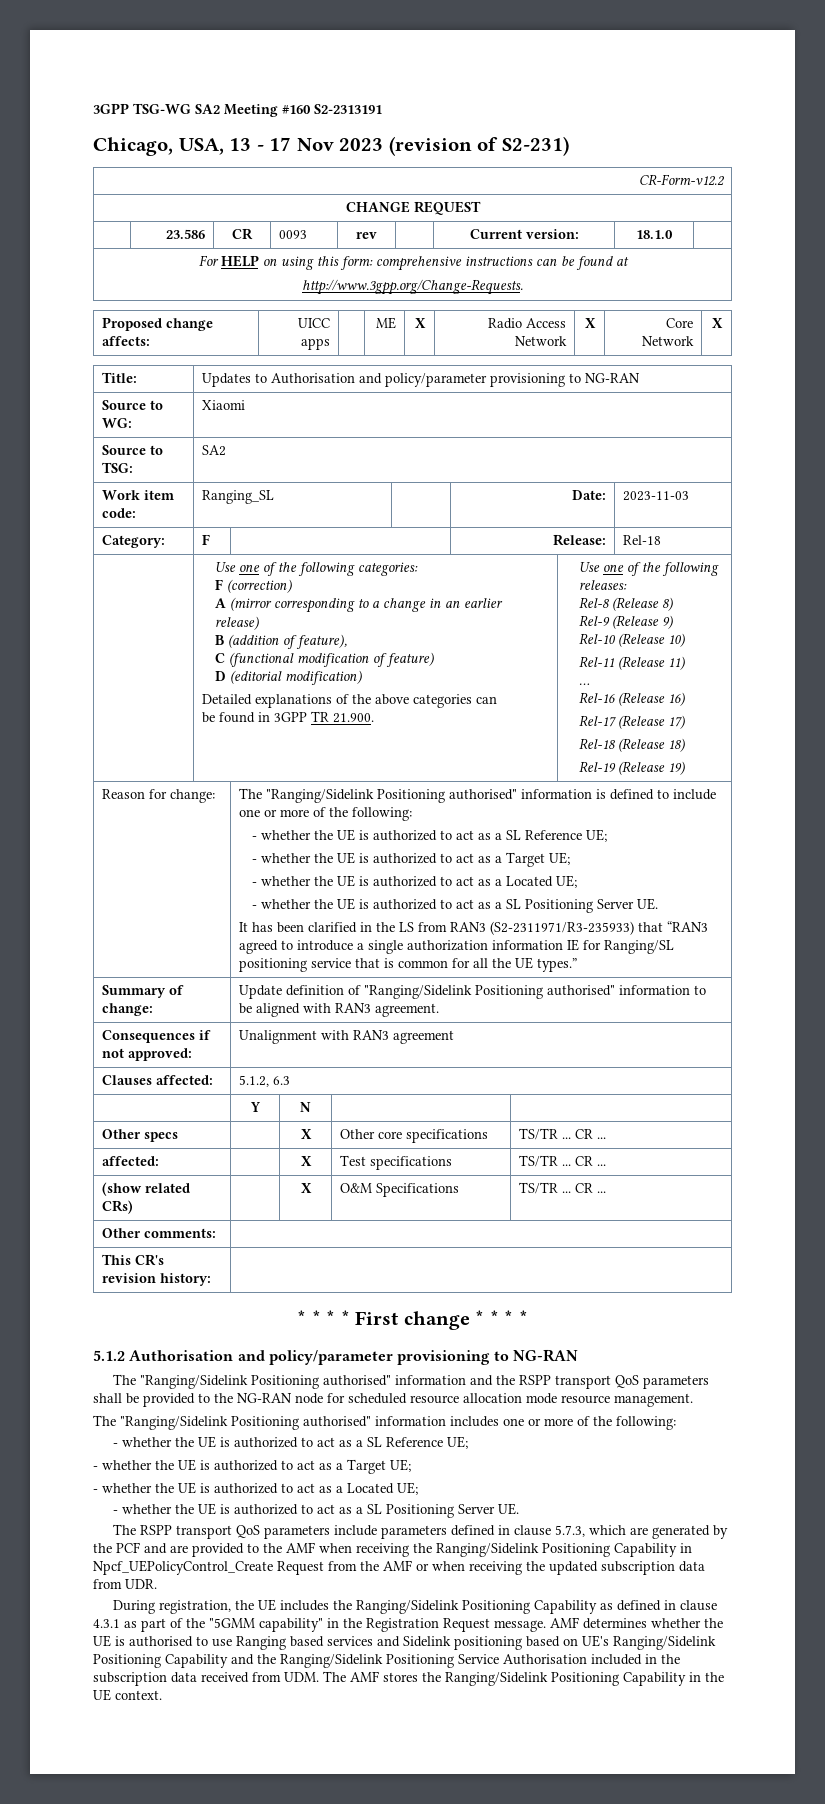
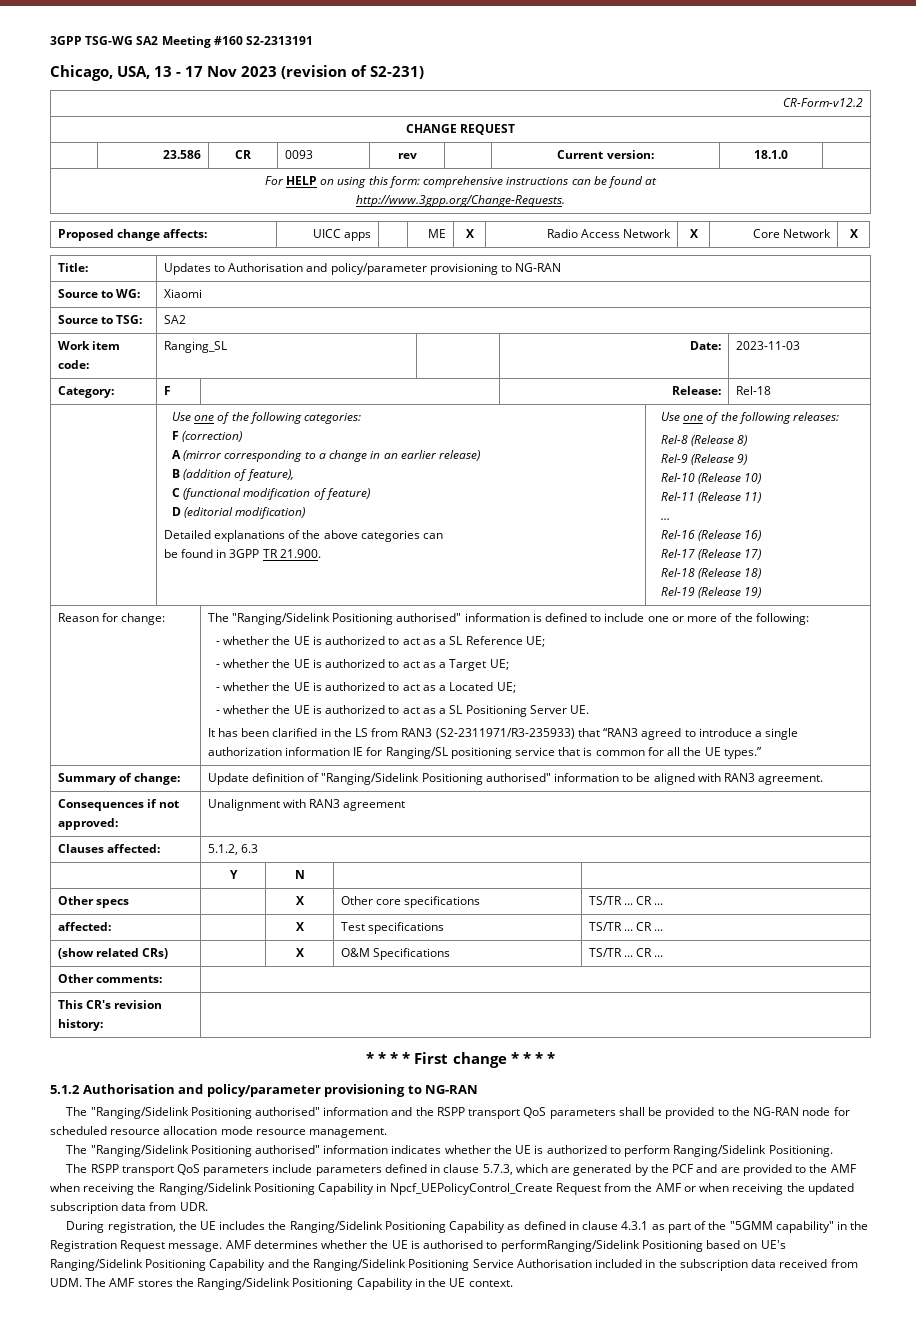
[450,1416,676,1430] [113,1436,469,1449] [93,1459,411,1474] [93,1482,418,1495] [113,1503,520,1518] includes one or more of the following: // - whether the UE is authorized to act as a SL Reference UE; // - whether the UE is authorized to act as a Target UE; // - whether the UE is authorized to act as a Located UE; // - whether the UE is authorized to act as a SL Positioning Server UE. -> [391,1145,833,1157] indicates whether the UE is authorized to perform Ranging/Sidelink Positioning.
[212,1636,522,1650] use Ranging based services and Sidelink positioning -> [500,1240,703,1252] performRanging/Sidelink Positioning

